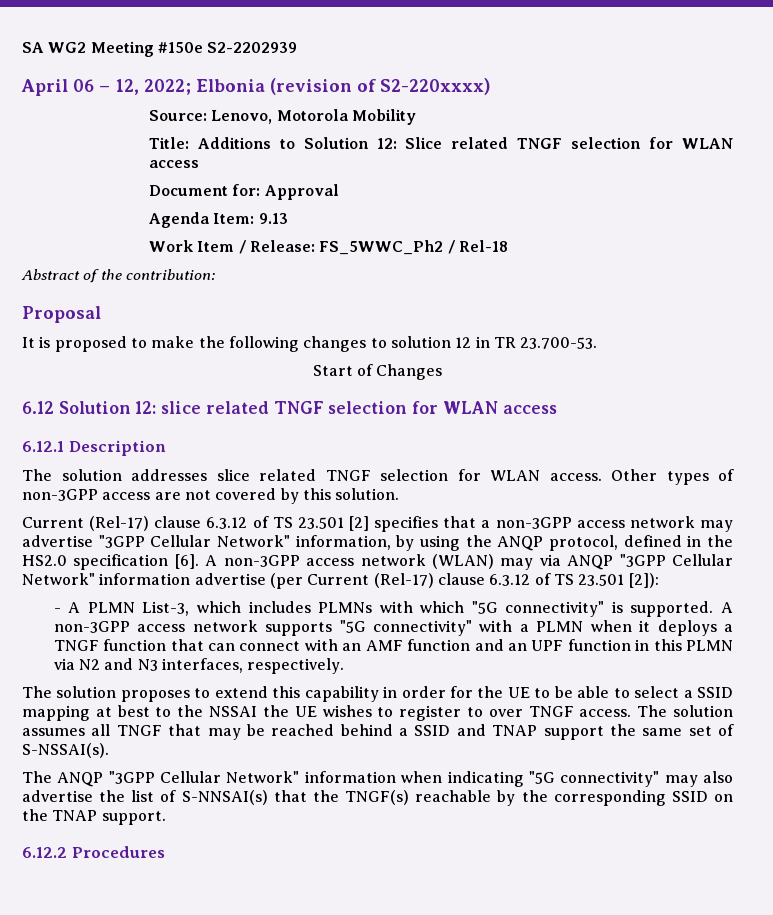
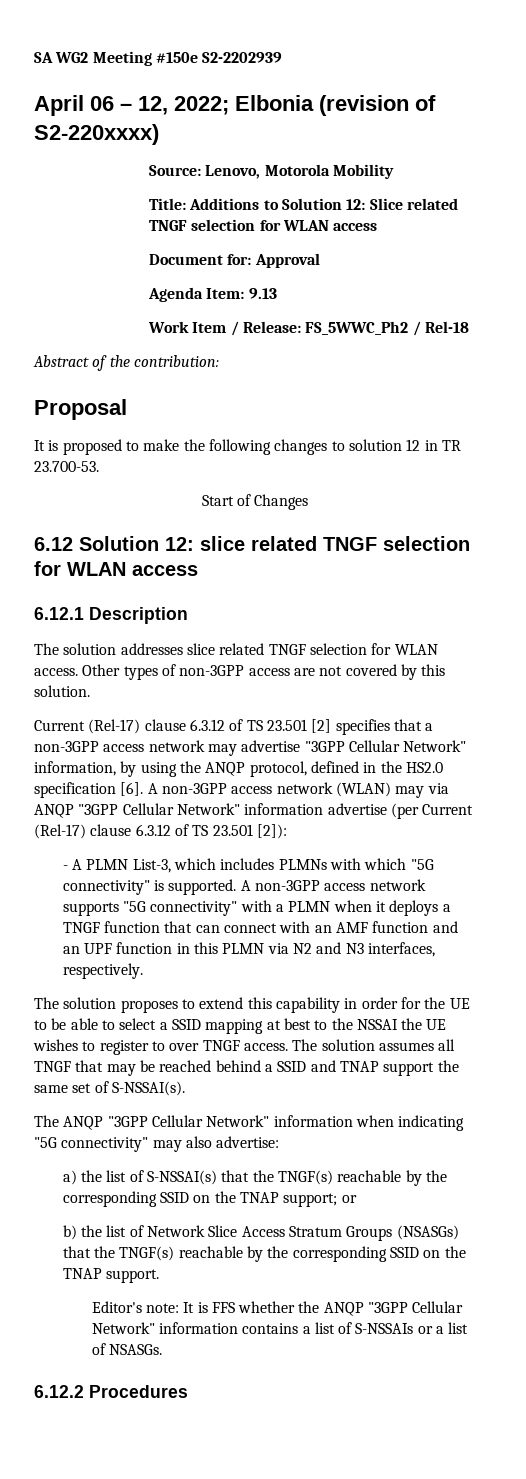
[22,790,268,805] advertise the list of S-NNSAI(s) -> [216,1136,280,1148] [62,1170,447,1186] [62,1191,357,1207] [62,1225,459,1241] advertise: // a) the list of S-NSSAI(s) that the TNGF(s) reachable by the corresponding SSID on the TNAP support; or // b) the list of Network Slice Access Stratum Groups (NSASGs)
(166, 818) none -> [91,1301,464,1316] [91,1322,469,1334] [91,1343,162,1355] // Editor's note: It is FFS whether the ANQP "3GPP Cellular Network" information contains a list of S-NSSAIs or a list of NSASGs.

